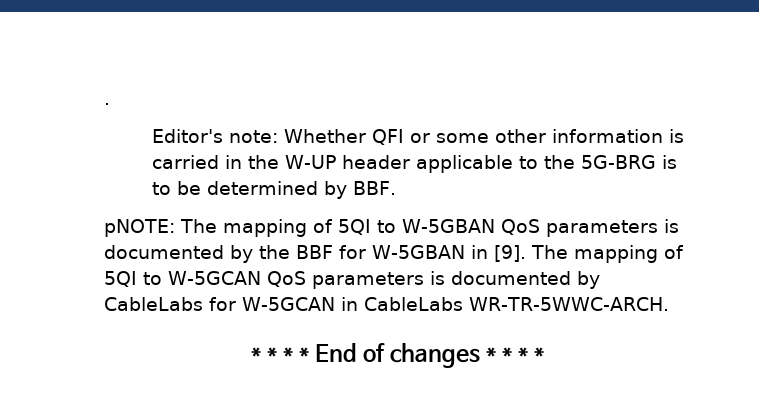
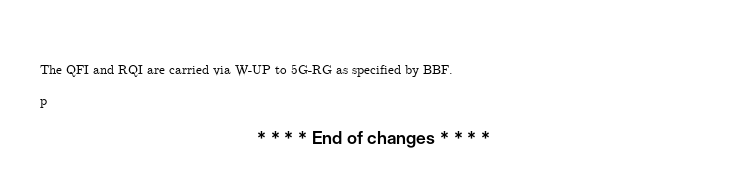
[104,103,110,105] [151,129,684,145] [151,155,677,173] [151,181,396,199] [104,219,679,237] [104,245,684,263] [104,271,600,289] [104,297,669,311] . // Editor's note: Whether QFI or some other information is carried in the W-UP header applicable to the 5G-BRG is to be determined by BBF. // pNOTE: The mapping of 5QI to W-5GBAN QoS parameters is documented by the BBF for W-5GBAN in [9]. The mapping of 5QI to W-5GCAN QoS parameters is documented by CableLabs for W-5GCAN in CableLabs WR-TR-5WWC-ARCH. -> [40,64,453,77] [40,99,47,108] The QFI and RQI are carried via W-UP to 5G-RG as specified by BBF. // p

